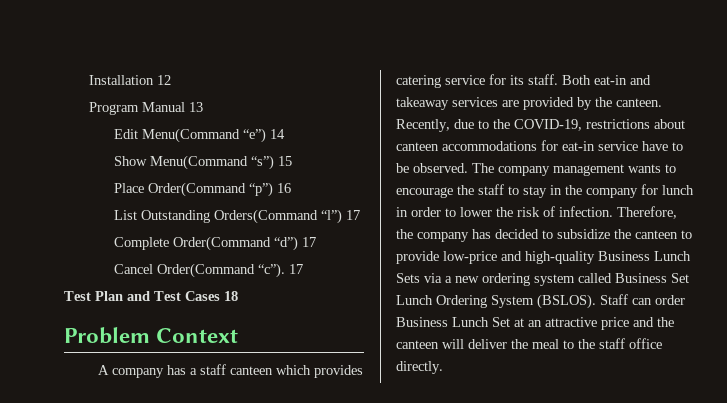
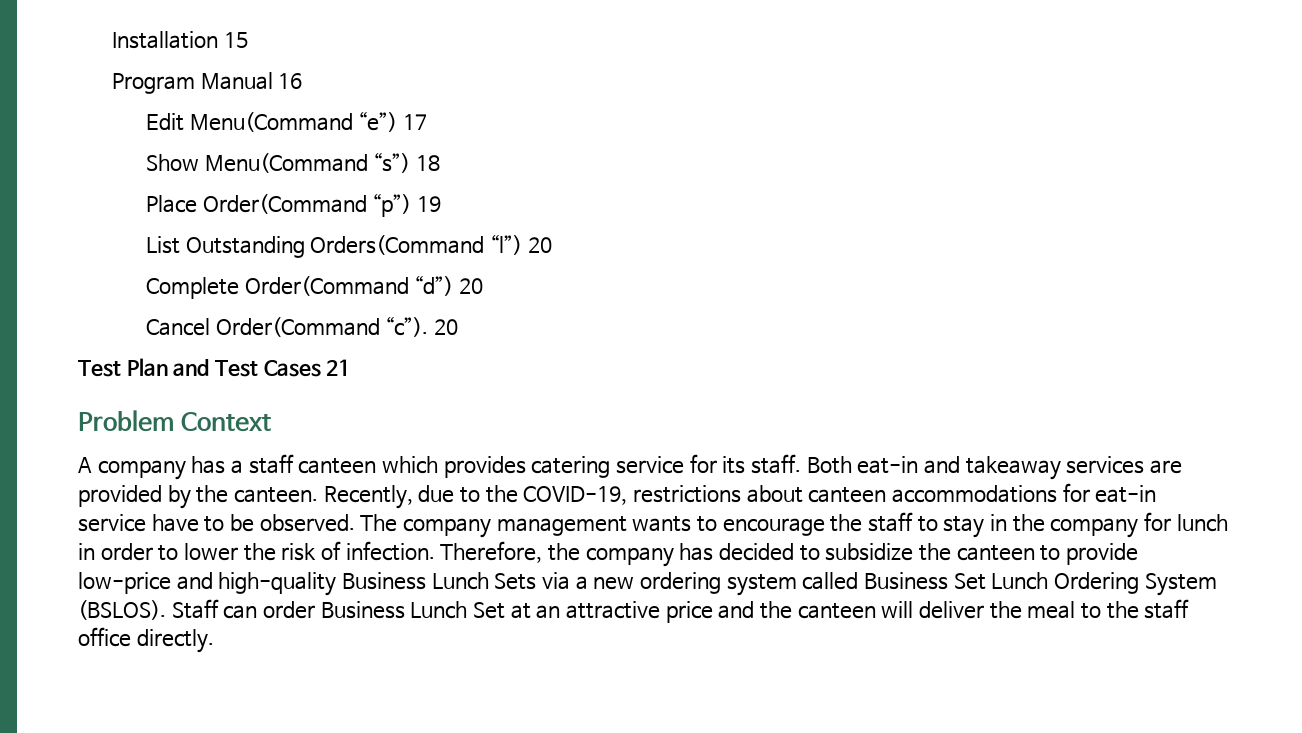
[156,75,171,85] 12 -> [223,32,248,48] 15
[188,102,203,112] 13 -> [278,73,303,89] 16
[269,129,285,139] 14 -> [403,114,428,130] 17
[277,156,292,166] 15 -> [416,155,441,171] 18
[276,183,291,193] 16 -> [417,196,442,212] 19
[345,210,360,220] 17 -> [527,237,552,253] 20
[301,237,316,247] 17 -> [459,278,484,294] 20
[288,264,303,274] 17 -> [433,319,458,335] 20
[224,291,238,301] 18 -> [326,359,351,376] 21

